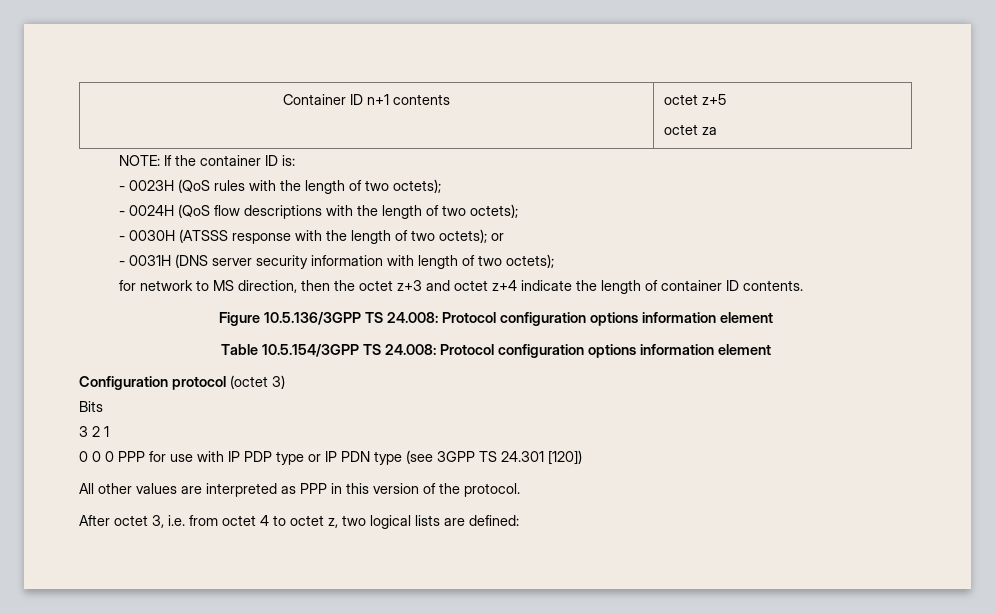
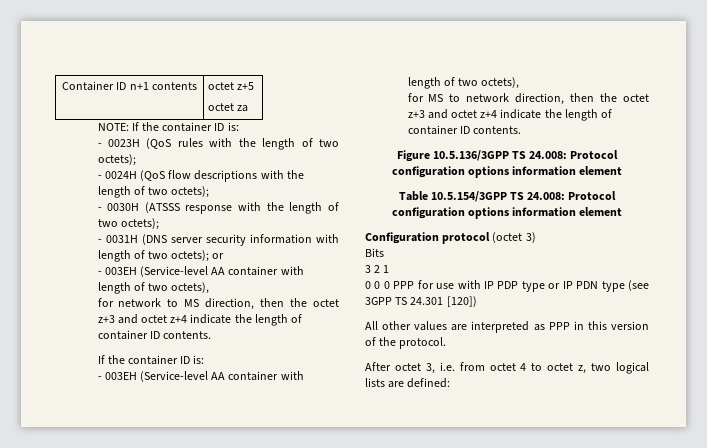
[490,233,504,241] or -> (159, 224) none
(554, 261) none -> [212,253,225,259] [97,266,304,277] [97,282,210,294] or // - 003EH (Service-level AA container with length of two octets),
(803, 285) none -> [97,355,205,365] [97,371,304,382] [407,77,520,89] [407,93,649,105] [407,109,613,121] [407,125,521,135] // If the container ID is: // - 003EH (Service-level AA container with length of two octets), // for MS to network direction, then the octet z+3 and octet z+4 indicate the length of container ID contents.

